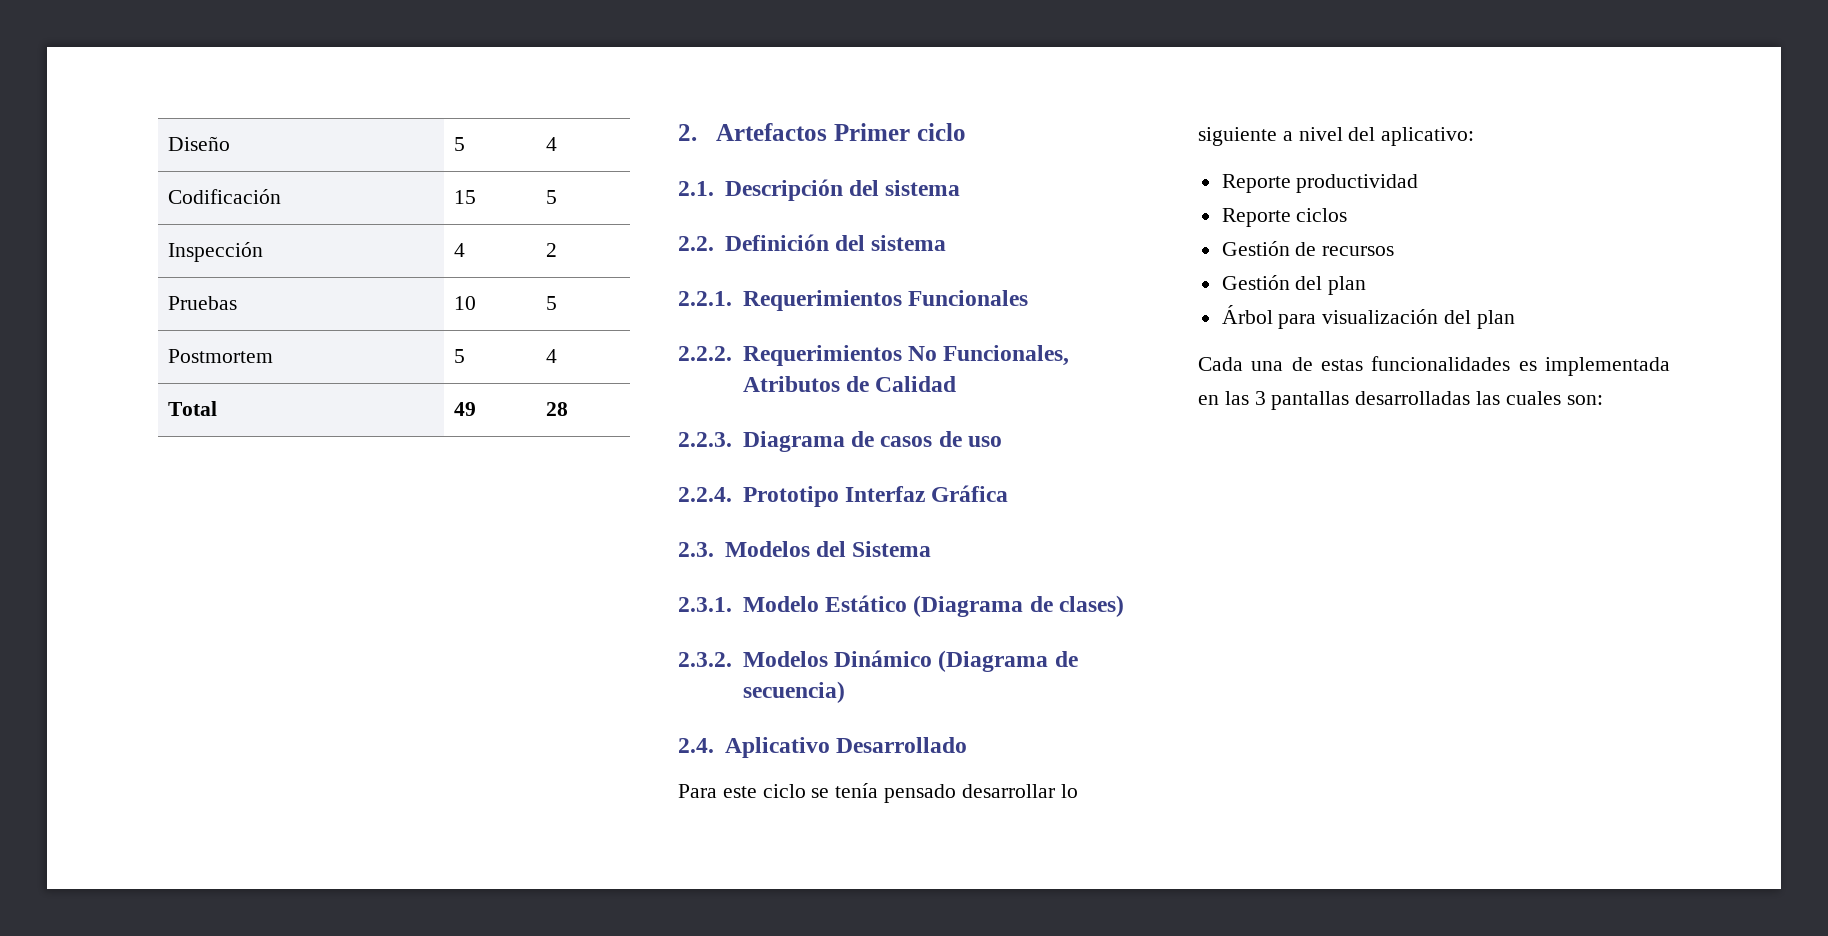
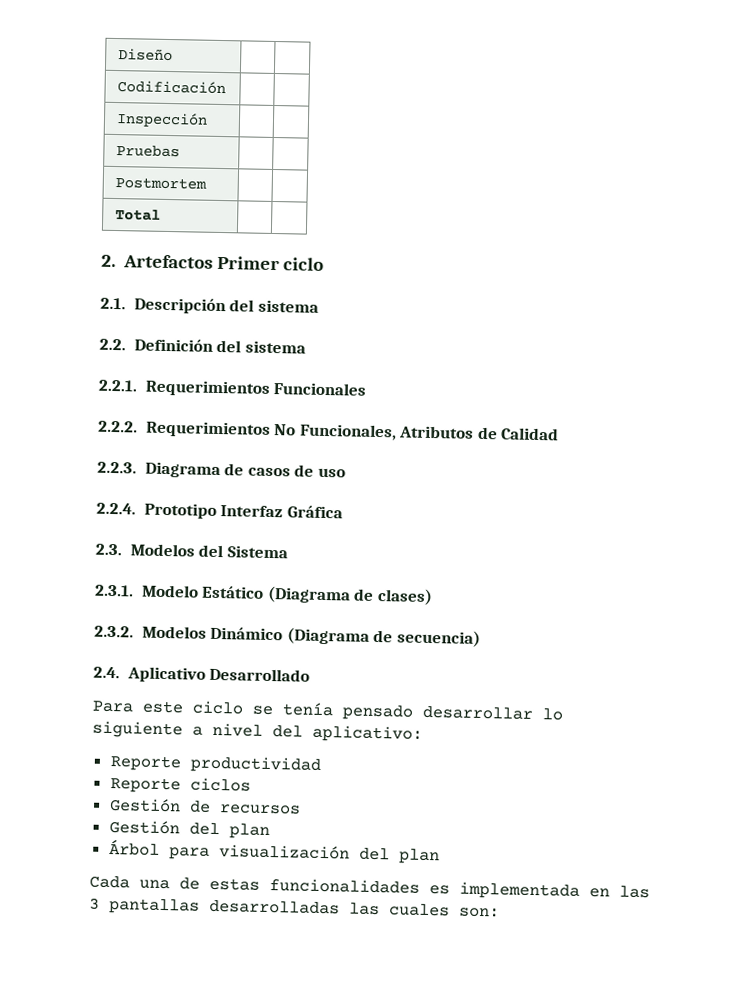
[454,137,466,151] [546,137,558,151] 5 | 4 -> (174, 55) |
[454,190,477,204] [546,190,558,204] 15 | 5 -> (227, 87) |
[454,243,466,257] [546,243,558,257] 4 | 2 -> (209, 120) |
[454,296,477,310] [546,296,558,310] 10 | 5 -> (181, 151) |
[454,349,466,363] [546,349,558,363] 5 | 4 -> (208, 183) |
[454,402,477,416] [546,402,569,416] 49 | 28 -> (162, 215) |

